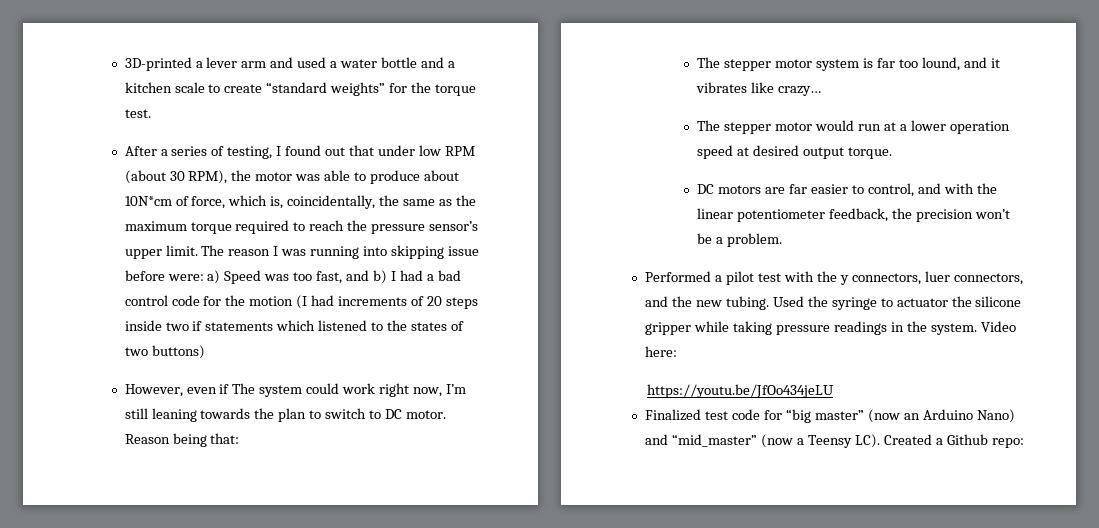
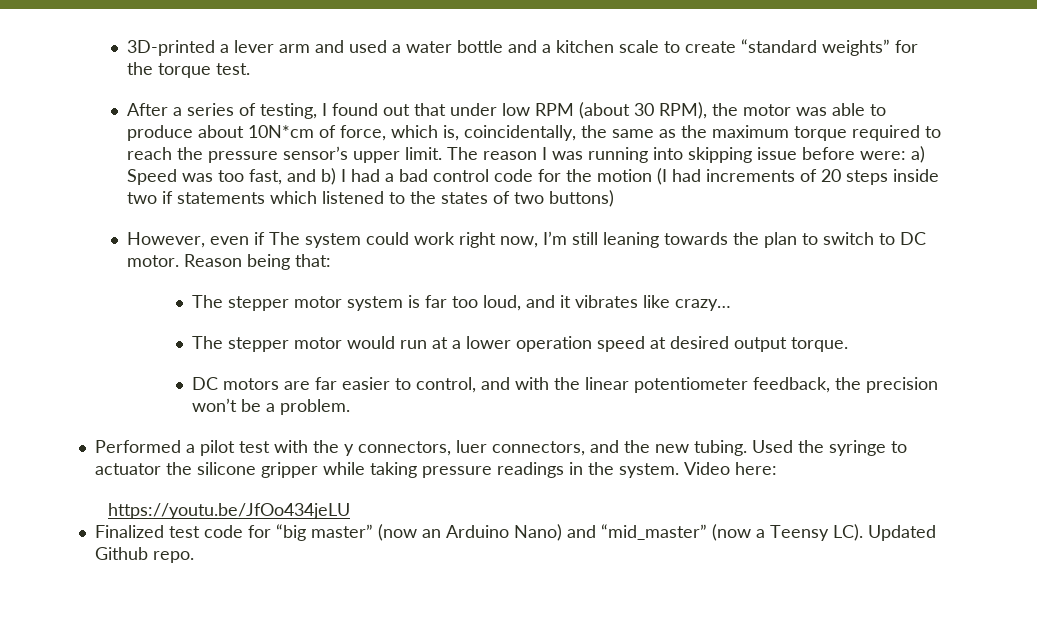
[921,57,960,71] lound, -> [482,295,521,311] loud,
[883,434,1024,448] Created a Github repo: -> [868,525,937,541] [95,547,195,563] Updated Github repo.

